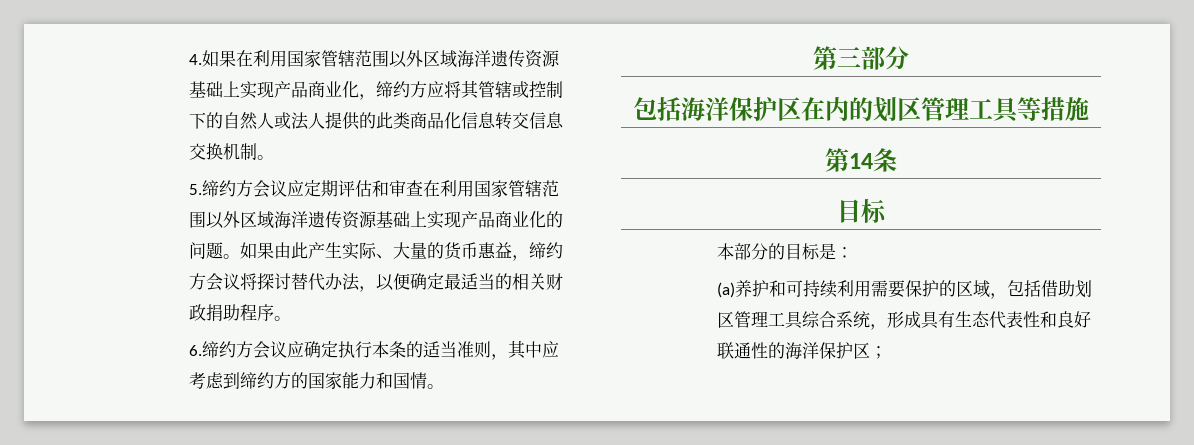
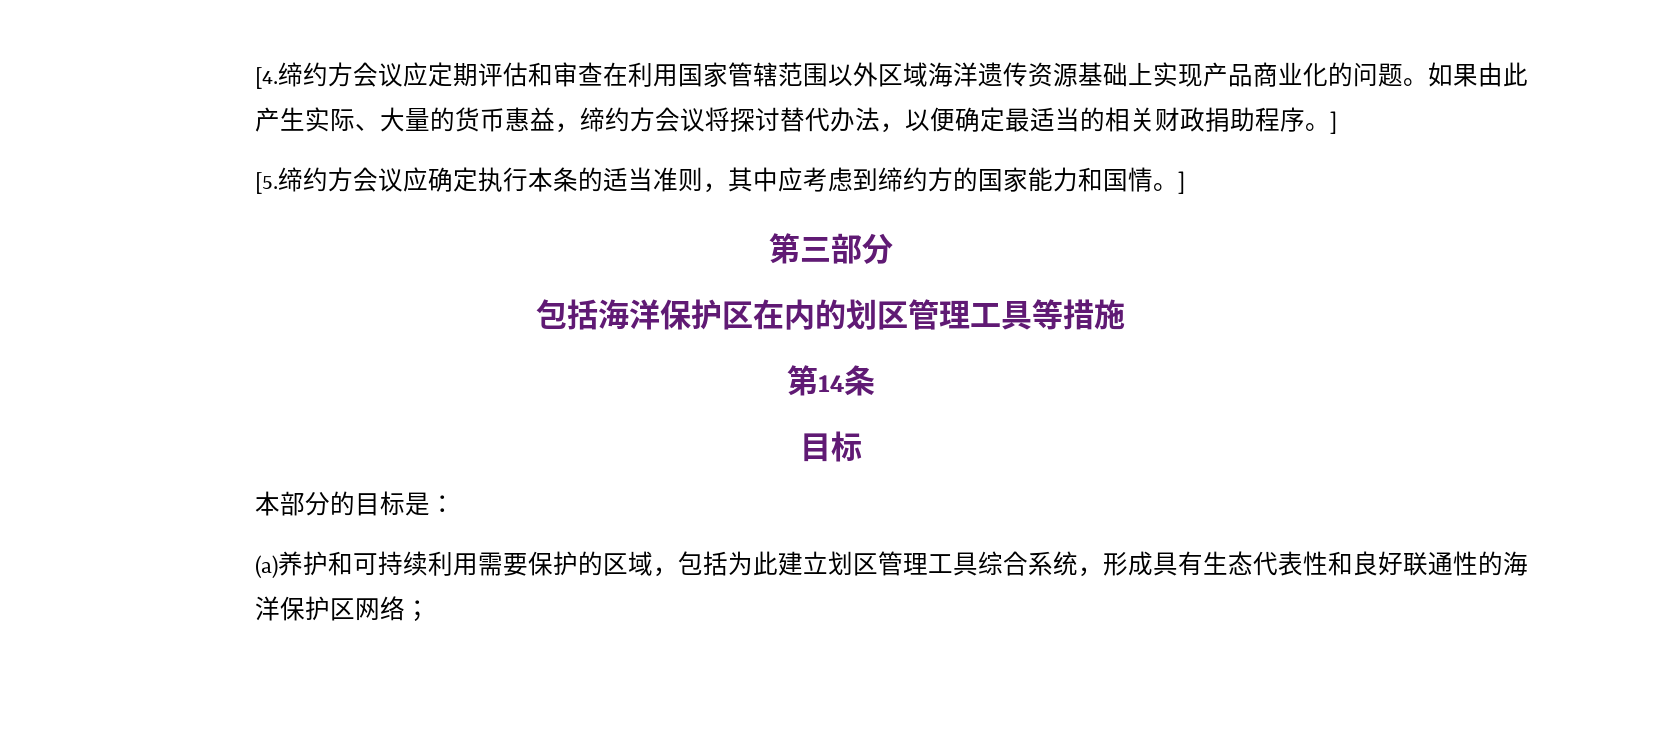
[188,50,560,68] [188,80,563,100] [188,112,564,130] [188,143,274,160] [188,184,202,195] 4.如果在利用国家管辖范围以外区域海洋遗传资源基础上实现产品商业化，缔约方应将其管辖或控制下的自然人或法人提供的此类商品化信息转交信息交换机制。 // 5. -> [255,67,279,89] [4.
[188,345,202,356] // 6. -> [1330,111,1338,134] [255,172,279,194] ] // [5.
(444, 386) none -> [1178,171,1186,194] ]
[1040,280,1075,297] 借助 -> [728,551,829,576] 为此建立
(870, 350) none -> [355,596,406,621] 网络

